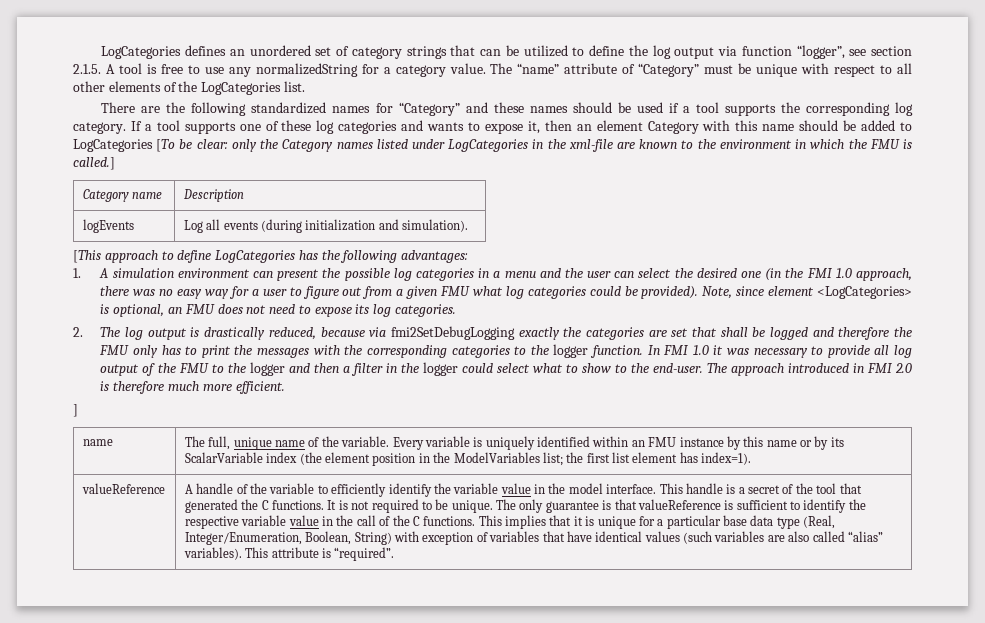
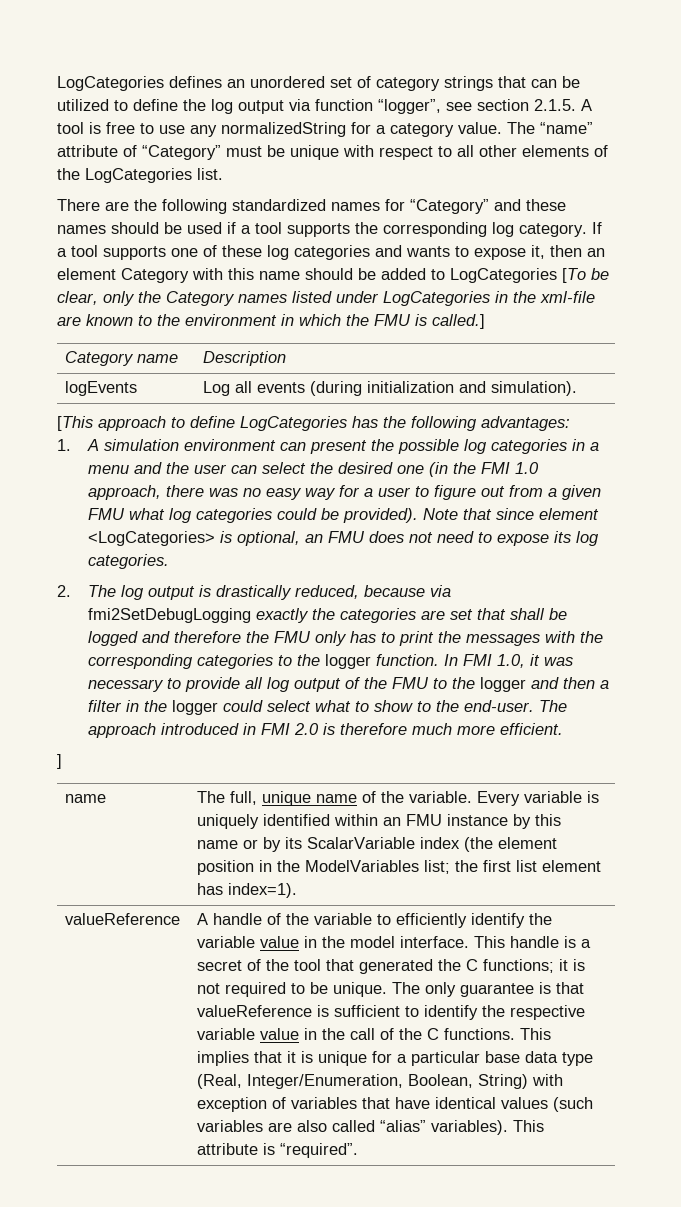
[196,139,228,149] clear: -> [57,291,98,305] clear,
[702,286,733,299] Note, -> [423,508,493,520] Note that
[692,345,709,355] 1.0 -> [497,654,526,668] 1.0,
[272,500,337,510] functions. It -> [483,959,569,973] functions; it

